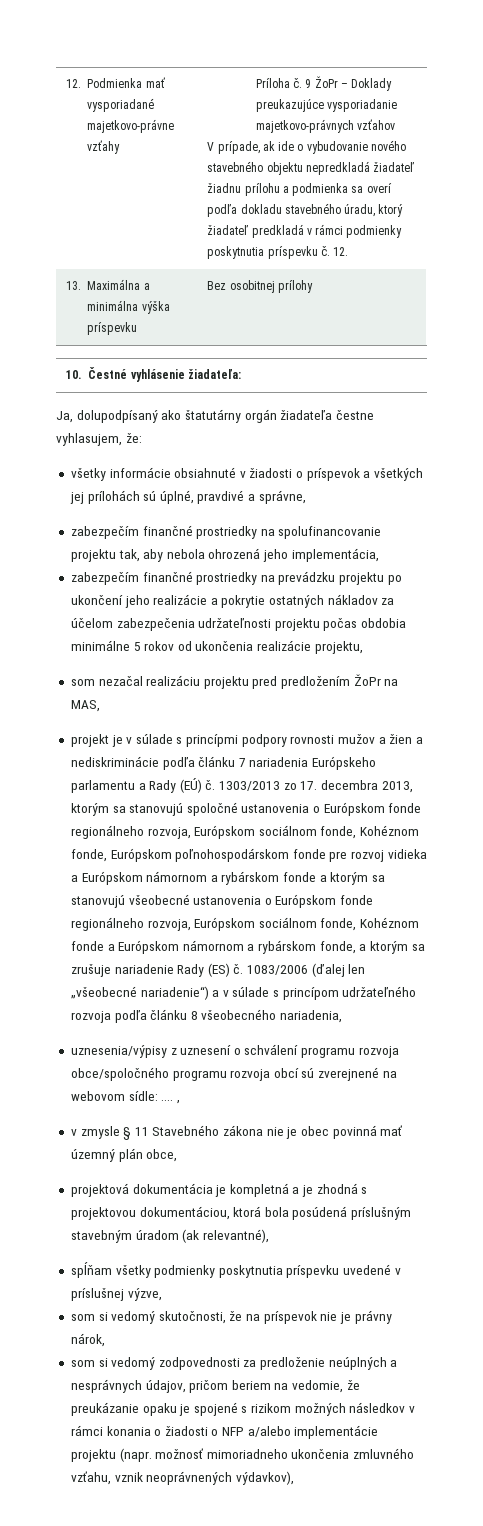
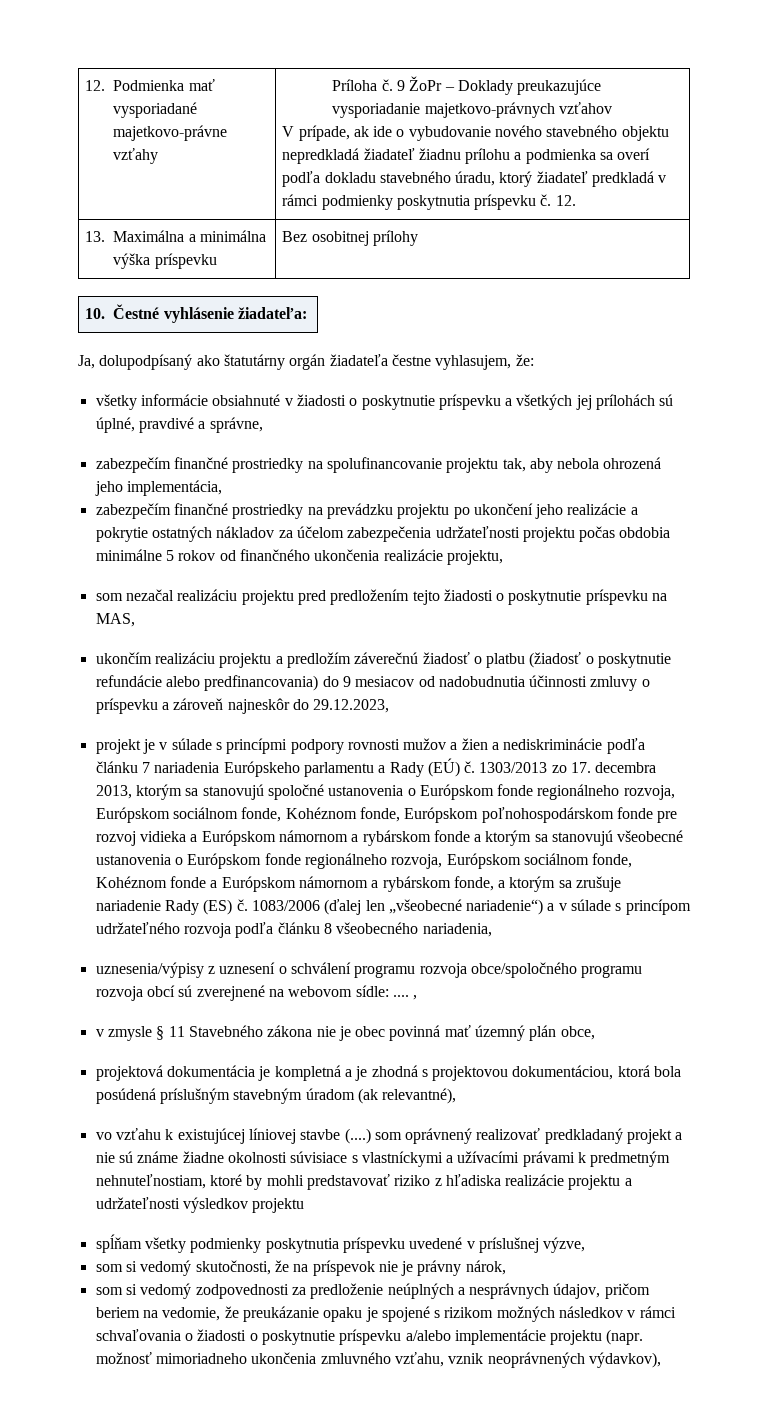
[306,468,360,481] príspevok -> [361,394,501,410] poskytnutie príspevku
(192, 646) none -> [239,549,310,561] finančného
[353,674,399,686] [70,700,100,712] ŽoPr na MAS, -> [412,589,668,605] [95,613,135,627] [95,652,672,668] [95,675,650,691] [95,698,390,714] tejto žiadosti o poskytnutie príspevku na MAS, // ukončím realizáciu projektu a predložím záverečnú žiadosť o platbu (žiadosť o poskytnutie refundácie alebo predfinancovania) do 9 mesiacov od nadobudnutia účinnosti zmluvy o príspevku a zároveň najneskôr do 29.12.2023,
(269, 1236) none -> [95,1128,683,1144] [95,1151,671,1167] [95,1174,632,1190] [95,1197,305,1213] // vo vzťahu k existujúcej líniovej stavbe (....) som oprávnený realizovať predkladaný projekt a nie sú známe žiadne okolnosti súvisiace s vlastníckymi a užívacími právami k predmetným nehnuteľnostiam, ktoré by mohli predstavovať riziko z hľadiska realizácie projektu a udržateľnosti výsledkov projektu
[106,1426,151,1436] konania -> [95,1329,181,1341] schvaľovania
[222,1427,245,1436] NFP -> [261,1329,402,1345] poskytnutie príspevku

